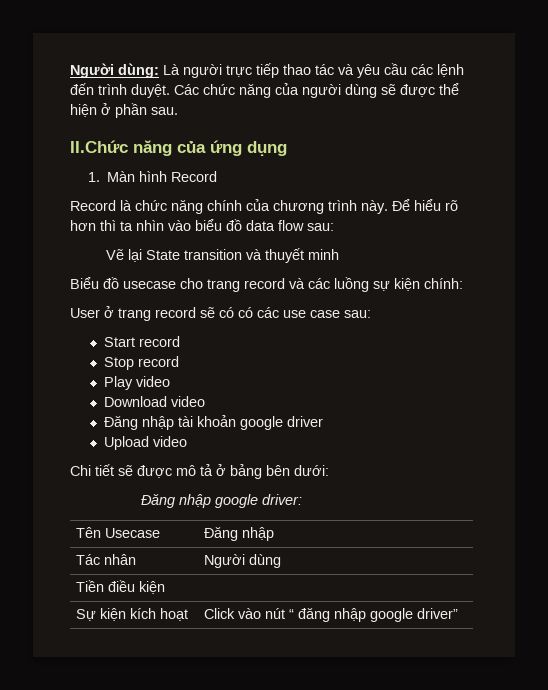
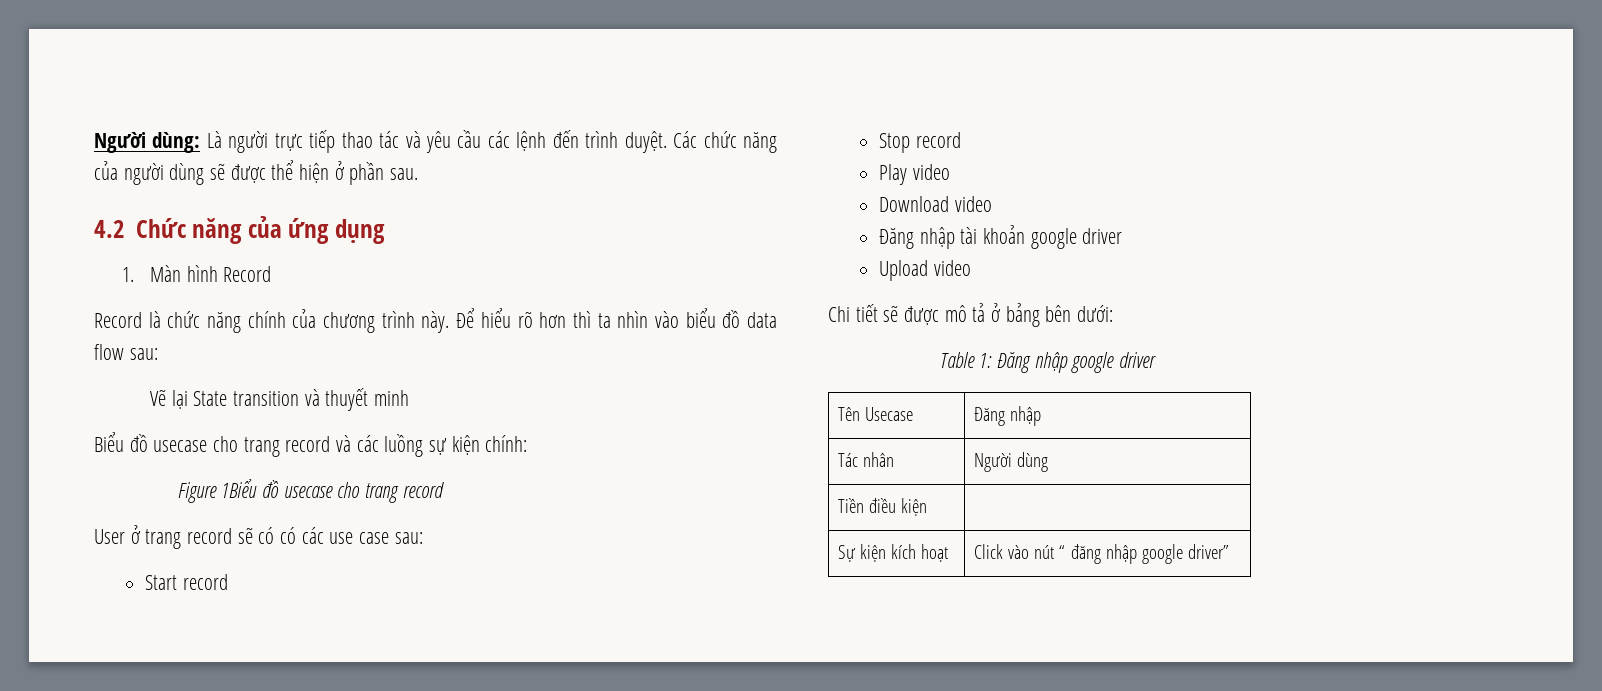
[70,140,128,153] II.Chức -> [94,218,186,238] 4.2 Chức
(463, 283) none -> [177,479,444,503] // Figure 1Biểu đồ usecase cho trang record
(329, 470) none -> [939,352,993,368] Table 1:
[262,494,303,505] driver: -> [1118,352,1156,368] driver

